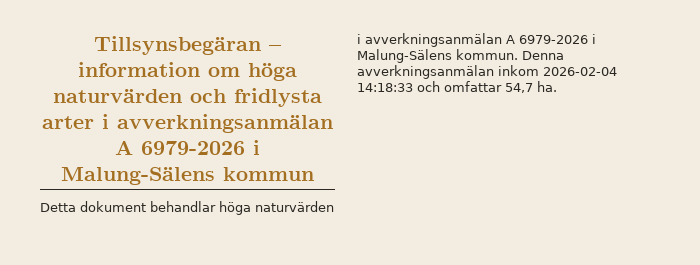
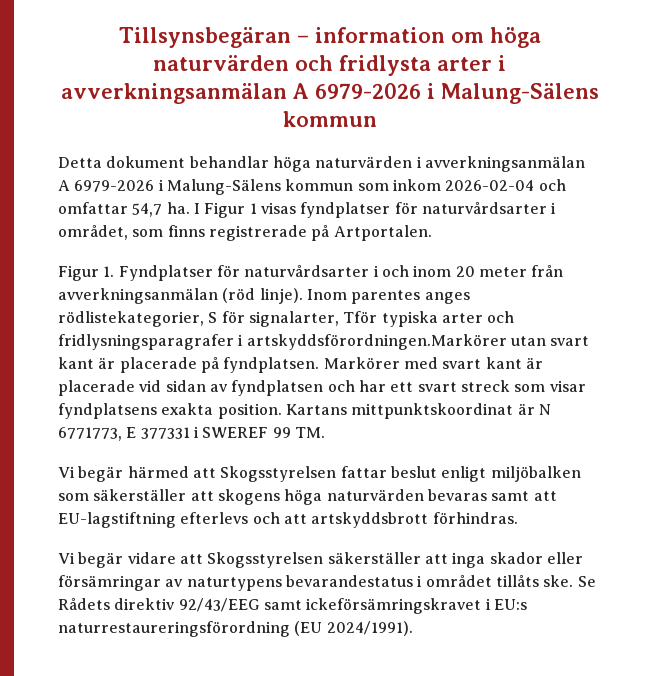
[456,49,564,60] [357,65,494,79] kommun. Denna avverkningsanmälan -> [285,179,389,191] kommun som
[357,83,413,92] 14:18:33 -> (535, 185) none
(557, 86) none -> [193,202,557,218] [58,225,432,241] [58,265,564,281] [58,288,470,304] [58,311,515,327] [58,334,590,350] [58,357,543,373] [58,380,586,396] [58,403,551,419] [58,426,325,441] [58,466,581,482] [58,489,557,505] [58,512,518,528] [58,552,583,568] [58,575,596,591] [58,598,527,614] [58,621,413,637] I Figur 1 visas fyndplatser för naturvårdsarter i området, som finns registrerade på Artportalen. // Figur 1. Fyndplatser för naturvårdsarter i och inom 20 meter från avverkningsanmälan (röd linje). Inom parentes anges rödlistekategorier, S för signalarter, Tför typiska arter och fridlysningsparagrafer i artskyddsförordningen.Markörer utan svart kant är placerade på fyndplatsen. Markörer med svart kant är placerade vid sidan av fyndplatsen och har ett svart streck som visar fyndplatsens exakta position. Kartans mittpunktskoordinat är N 6771773, E 377331 i SWEREF 99 TM. // Vi begär härmed att Skogsstyrelsen fattar beslut enligt miljöbalken som säkerställer att skogens höga naturvärden bevaras samt att EU-lagstiftning efterlevs och att artskyddsbrott förhindras. // Vi begär vidare att Skogsstyrelsen säkerställer att inga skador eller försämringar av naturtypens bevarandestatus i området tillåts ske. Se Rådets direktiv 92/43/EEG samt ickeförsämringskravet i EU:s naturrestaureringsförordning (EU 2024/1991).

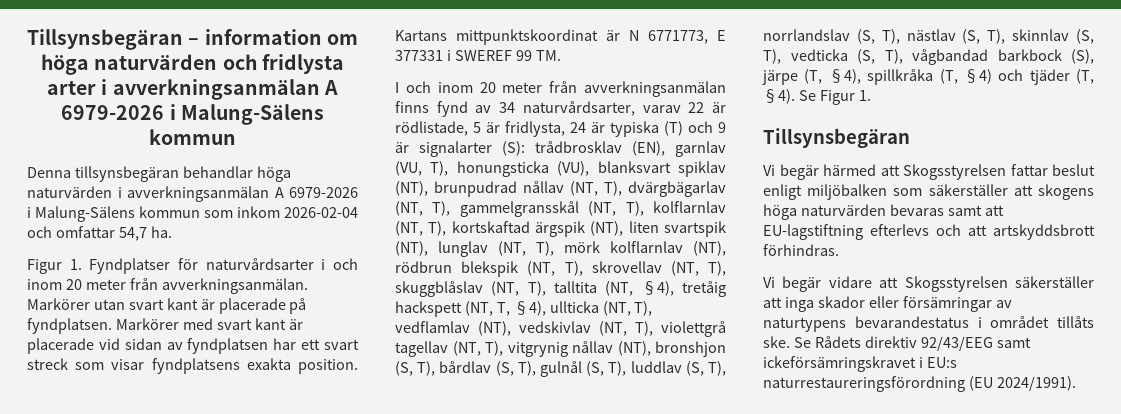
[58,156,186,168] Detta dokument -> [27,166,179,182] Denna tillsynsbegäran
[193,202,557,218] [58,225,432,241] I Figur 1 visas fyndplatser för naturvårdsarter i området, som finns registrerade på Artportalen. -> (172, 232) none
[58,288,470,304] [58,311,515,327] [58,334,507,350] avverkningsanmälan (röd linje). Inom parentes anges rödlistekategorier, S för signalarter, Tför typiska arter och fridlysningsparagrafer i artskyddsförordningen.Markörer -> [161,278,308,294] [27,298,90,310] avverkningsanmälan. Markörer
[327,380,355,392] och -> (269, 346) none
(325, 432) none -> [395,81,726,97] [395,101,726,117] [395,121,726,137] [395,141,726,157] [395,161,726,177] [395,181,726,197] [395,201,726,217] [395,221,726,237] [395,241,726,257] [395,261,726,277] [395,281,726,297] [395,301,653,317] [395,321,726,337] [395,341,726,357] [395,361,726,377] [763,29,1094,44] [763,49,1094,65] [762,69,1094,85] [763,89,871,105] [763,128,910,148] // I och inom 20 meter från avverkningsanmälan finns fynd av 34 naturvårdsarter, varav 22 är rödlistade, 5 är fridlysta, 24 är typiska (T) och 9 är signalarter (S): trådbrosklav (EN), garnlav (VU, T), honungsticka (VU), blanksvart spiklav (NT), brunpudrad nållav (NT, T), dvärgbägarlav (NT, T), gammelgransskål (NT, T), kolflarnlav (NT, T), kortskaftad ärgspik (NT), liten svartspik (NT), lunglav (NT, T), mörk kolflarnlav (NT), rödbrun blekspik (NT, T), skrovellav (NT, T), skuggblåslav (NT, T), talltita (NT, §4), tretåig hackspett (NT, T, §4), ullticka (NT, T), vedflamlav (NT), vedskivlav (NT, T), violettgrå tagellav (NT, T), vitgrynig nållav (NT), bronshjon (S, T), bårdlav (S, T), gulnål (S, T), luddlav (S, T), norrlandslav (S, T), nästlav (S, T), skinnlav (S, T), vedticka (S, T), vågbandad barkbock (S), järpe (T, §4), spillkråka (T, §4) och tjäder (T, §4). Se Figur 1. // Tillsynsbegäran

